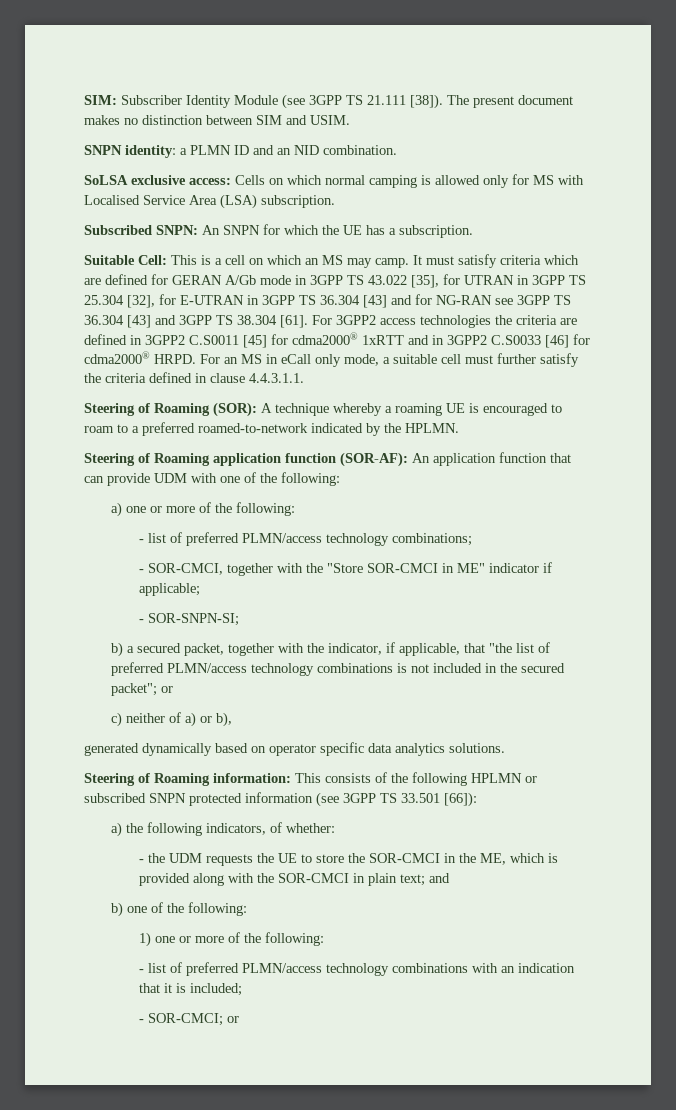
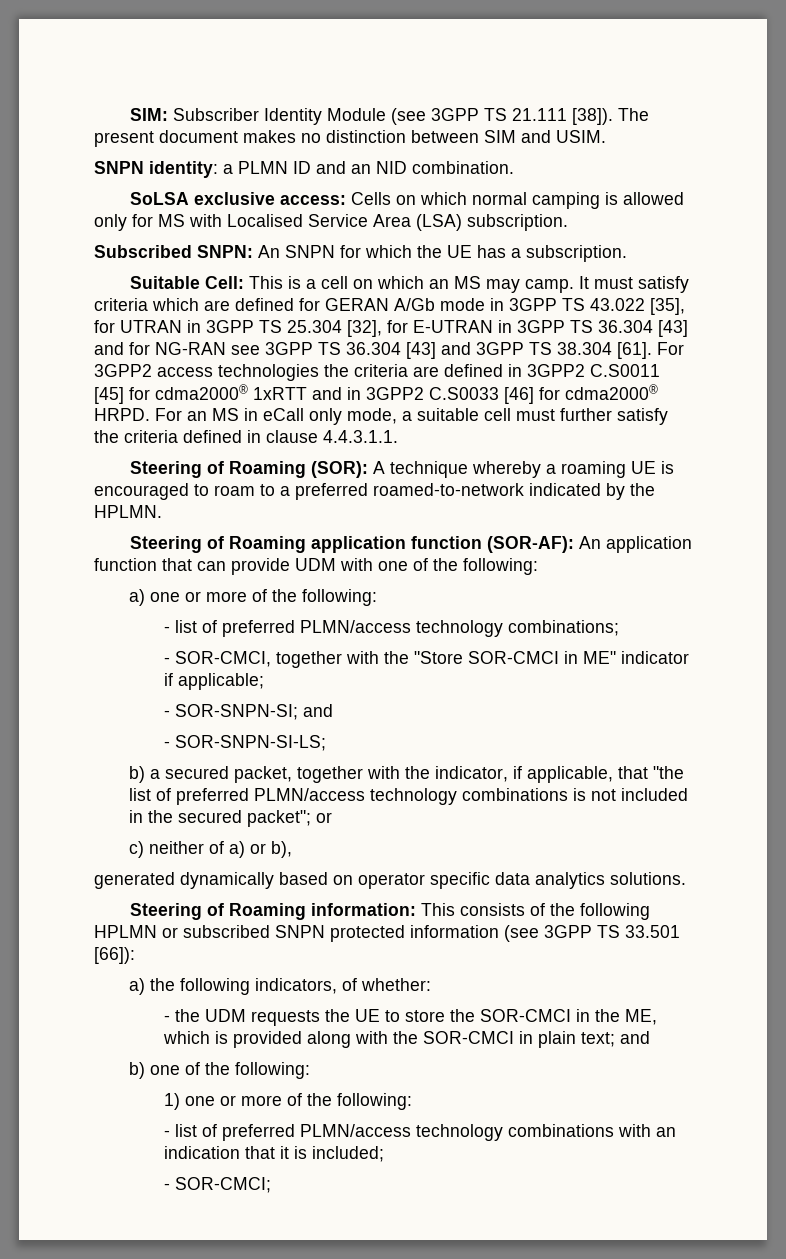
(239, 619) none -> [302,704,333,717] [163,735,326,751] and // - SOR-SNPN-SI-LS;
[226,1016,239,1023] or -> (271, 1185) none

